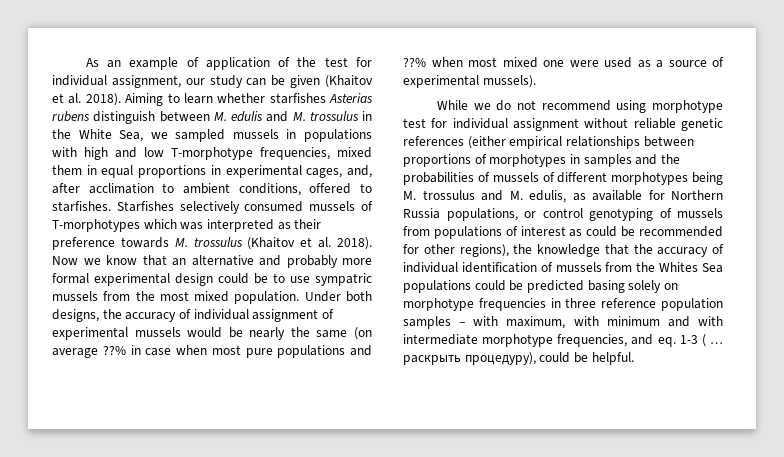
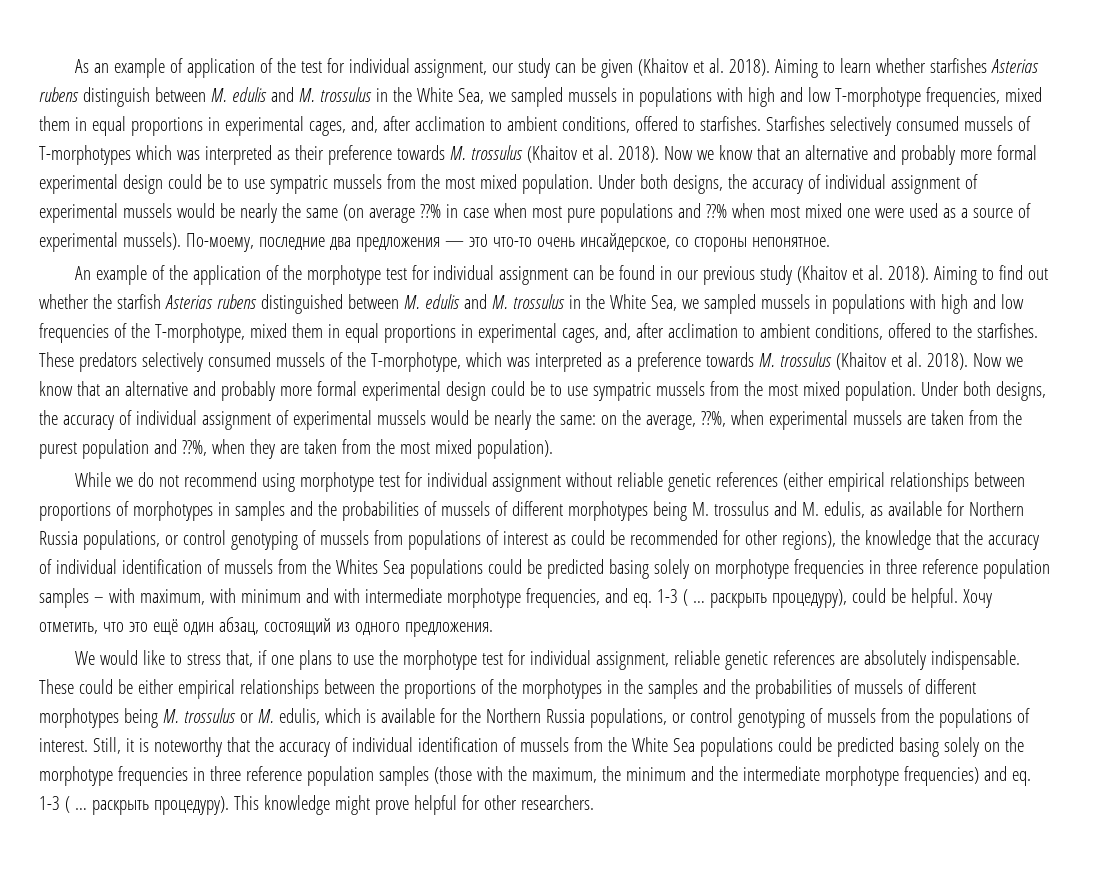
(536, 81) none -> [185,233,830,252] [74,265,1049,285] [39,294,1024,314] [39,323,1038,343] [39,352,1023,372] [39,381,1046,401] [39,410,1022,430] [39,439,553,459] По-моему, последние два предложения — это что-то очень инсайдерское, со стороны непонятное. // An example of the application of the morphotype test for individual assignment can be found in our previous study (Khaitov et al. 2018). Aiming to find out whether the starfish Asterias rubens distinguished between M. edulis and M. trossulus in the White Sea, we sampled mussels in populations with high and low frequencies of the T-morphotype, mixed them in equal proportions in experimental cages, and, after acclimation to ambient conditions, offered to the starfishes. These predators selectively consumed mussels of the T-morphotype, which was interpreted as a preference towards M. trossulus (Khaitov et al. 2018). Now we know that an alternative and probably more formal experimental design could be to use sympatric mussels from the most mixed population. Under both designs, the accuracy of individual assignment of experimental mussels would be nearly the same: on the average, ??%, when experimental mussels are taken from the purest population and ??%, when they are taken from the most mixed population).
(634, 358) none -> [962,589,992,608] [39,617,493,637] [74,650,1021,670] [39,679,976,699] [39,708,1030,728] [39,737,1024,757] [39,766,1031,786] [39,795,594,815] Хочу отметить, что это ещё один абзац, состоящий из одного предложения. // We would like to stress that, if one plans to use the morphotype test for individual assignment, reliable genetic references are absolutely indispensable. These could be either empirical relationships between the proportions of the morphotypes in the samples and the probabilities of mussels of different morphotypes being M. trossulus or M. edulis, which is available for the Northern Russia populations, or control genotyping of mussels from the populations of interest. Still, it is noteworthy that the accuracy of individual identification of mussels from the White Sea populations could be predicted basing solely on the morphotype frequencies in three reference population samples (those with the maximum, the minimum and the intermediate morphotype frequencies) and eq. 1-3 ( … раскрыть процедуру). This knowledge might prove helpful for other researchers.

